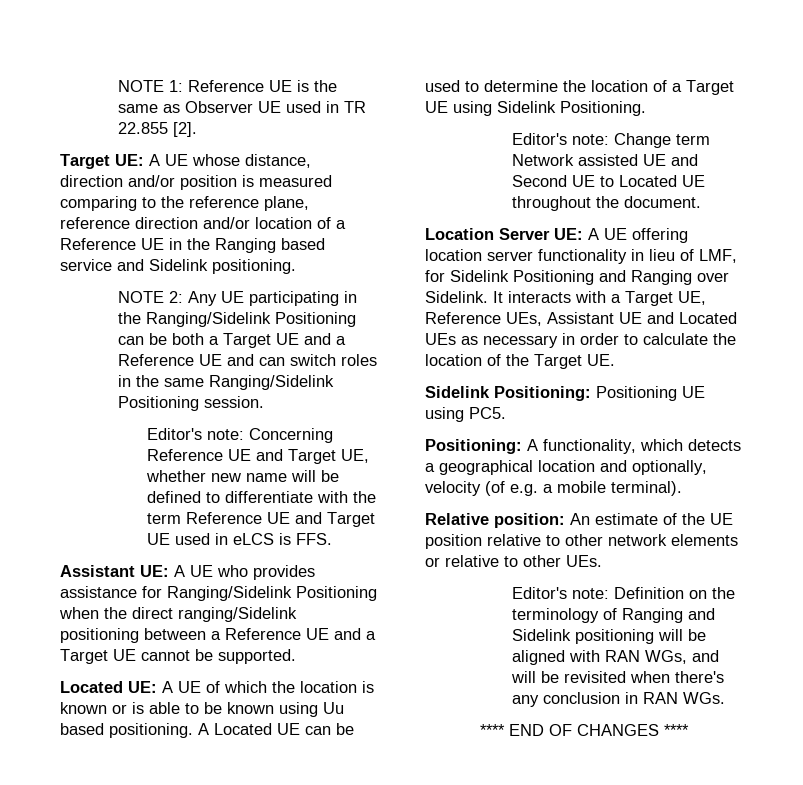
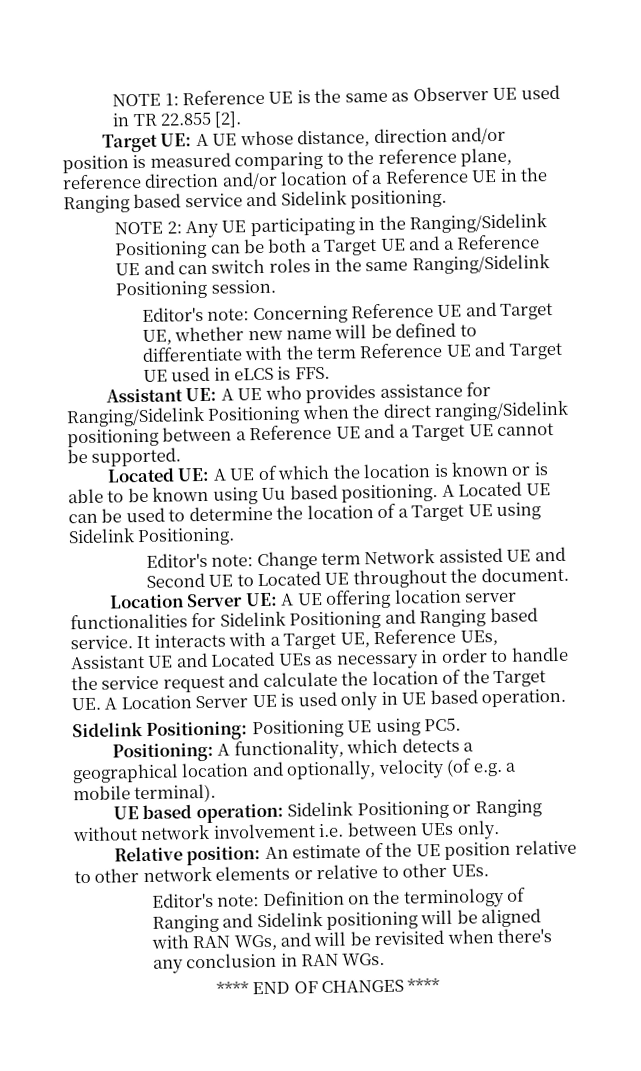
[538,249,737,264] functionality in lieu of LMF, -> [70,613,188,630] functionalities
[697,272,729,282] [425,291,488,303] over Sidelink. -> [489,607,538,623] [70,635,133,650] based service.
(638, 339) none -> [510,646,569,662] [71,673,260,693] handle the service request and
(615, 360) none -> [104,688,567,711] A Location Server UE is used only in UE based operation.
(682, 488) none -> [112,799,542,824] [72,820,500,842] // UE based operation: Sidelink Positioning or Ranging without network involvement i.e. between UEs only.

